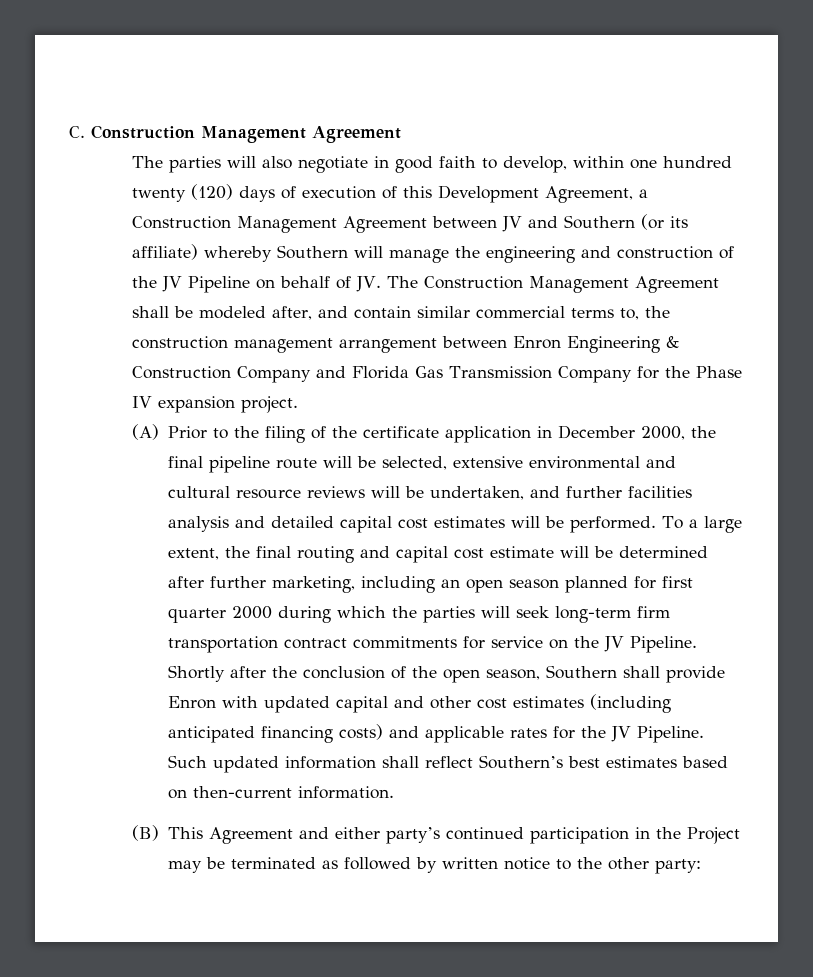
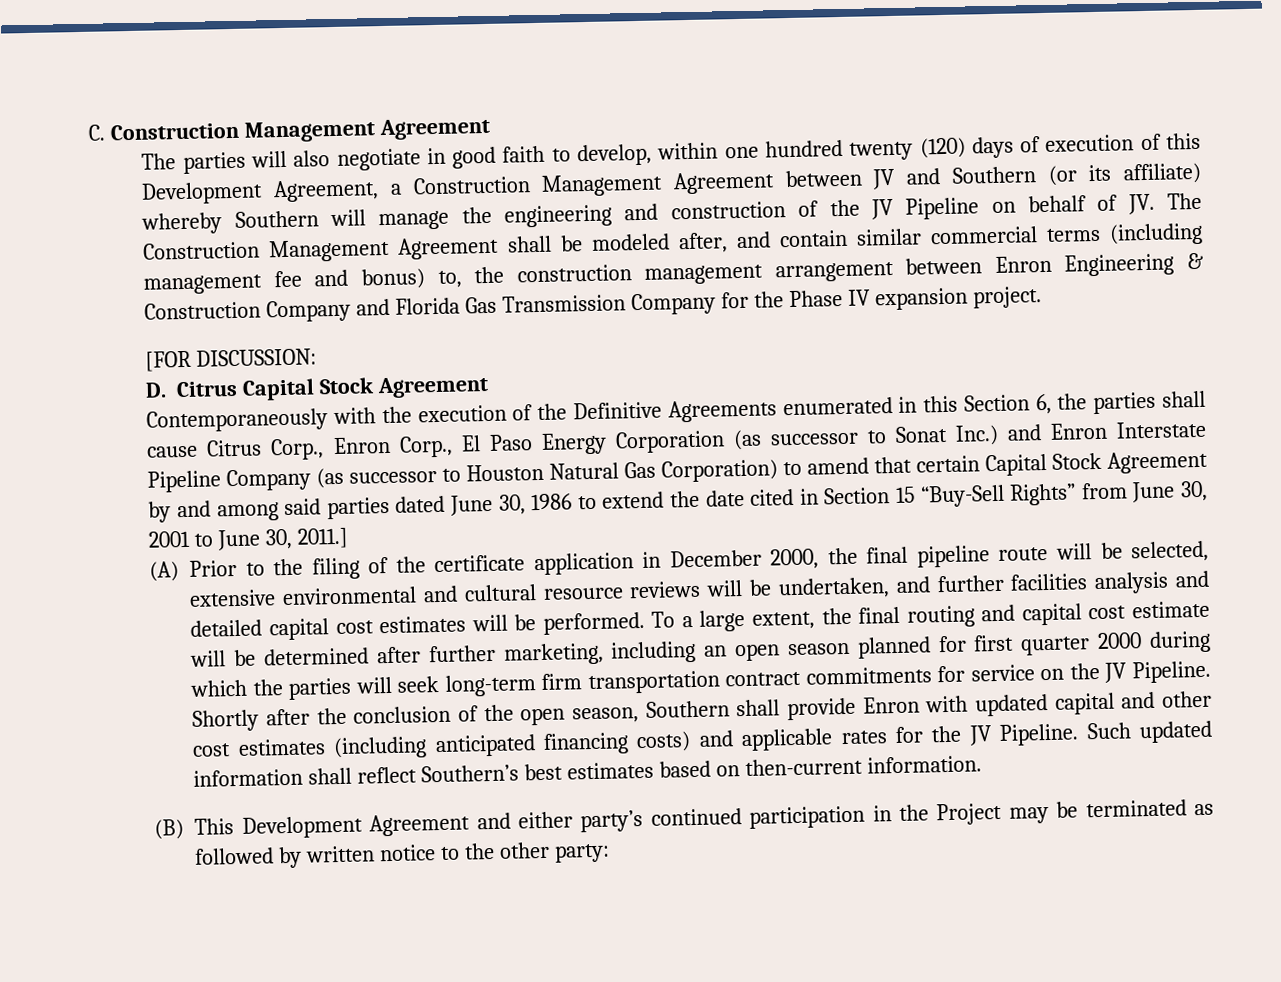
(615, 313) none -> [1109,222,1203,246] [143,268,426,295] (including management fee and bonus)
(299, 404) none -> [145,348,318,372] [145,375,490,401] [146,390,1207,433] [147,420,1207,461] [147,450,1208,493] [148,480,1208,523] [148,527,350,551] // [FOR DISCUSSION: // D. Citrus Capital Stock Agreement // Contemporaneously with the execution of the Definitive Agreements enumerated in this Section 6, the parties shall cause Citrus Corp., Enron Corp., El Paso Energy Corporation (as successor to Sonat Inc.) and Enron Interstate Pipeline Company (as successor to Houston Natural Gas Corporation) to amend that certain Capital Stock Agreement by and among said parties dated June 30, 1986 to extend the date cited in Section 15 “Buy-Sell Rights” from June 30, 2001 to June 30, 2011.]
(204, 833) none -> [241,815,363,839] Development

